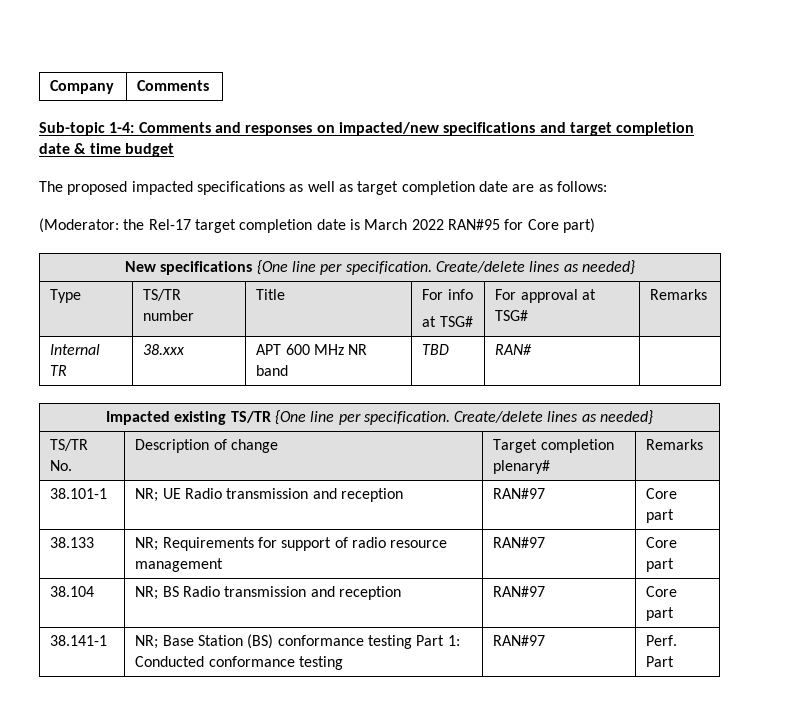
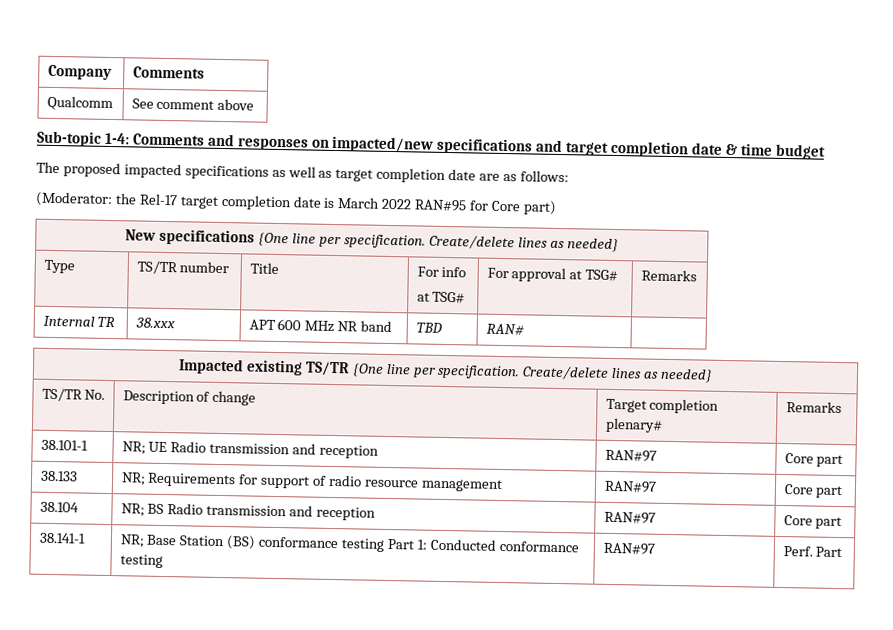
(210, 85) none -> [46,95,113,112] [131,98,255,111] // Qualcomm | See comment above

